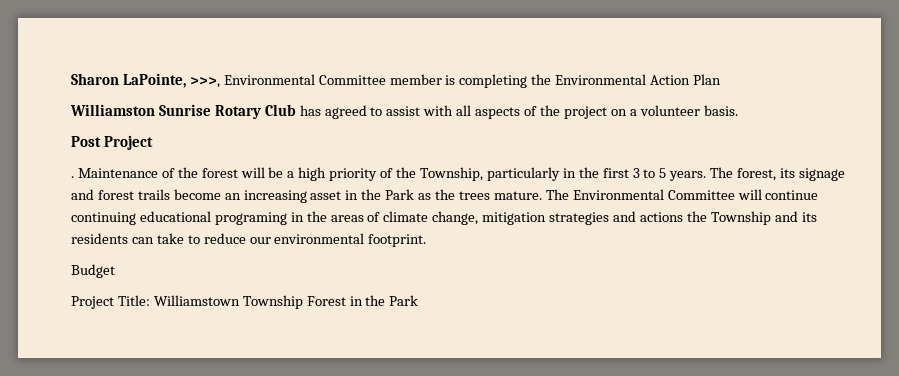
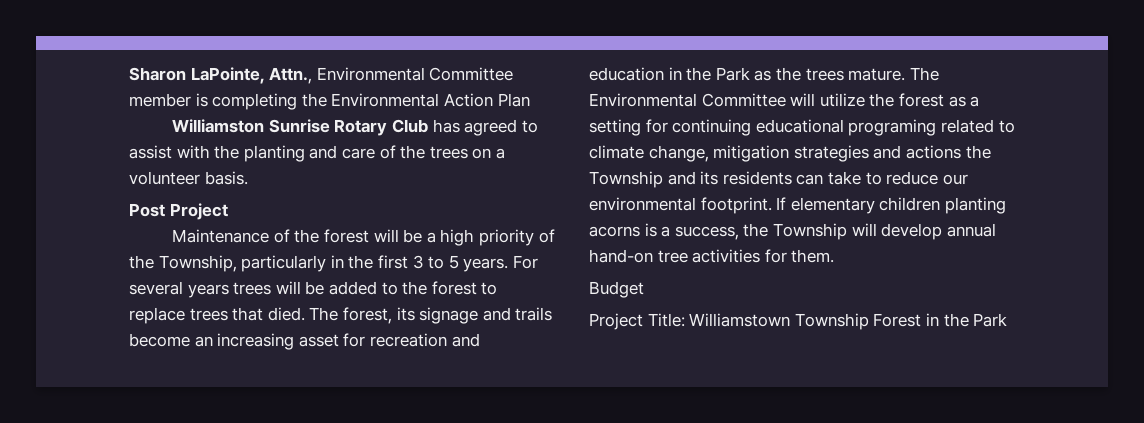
[189,77,220,88] >>>, -> [269,67,313,84] Attn.,
[456,105,607,119] all aspects of the project -> [214,145,468,162] the planting and care of the trees
[71,176,74,178] . -> (228, 211) none
(707, 176) none -> [512,255,538,269] [129,281,498,298] [129,307,305,324] For several years trees will be added to the forest to replace trees that died.
[97,190,134,200] forest -> (511, 314) none
(342, 195) none -> [343,333,480,347] [589,67,664,81] for recreation and education
[765,190,819,200] [71,211,381,225] continue continuing educational programing in the areas of -> [819,93,980,107] [589,119,1015,136] utilize the forest as a setting for continuing educational programing related to
(427, 240) none -> [776,197,1006,214] [589,223,996,240] [589,249,835,263] If elementary children planting acorns is a success, the Township will develop annual hand-on tree activities for them.

